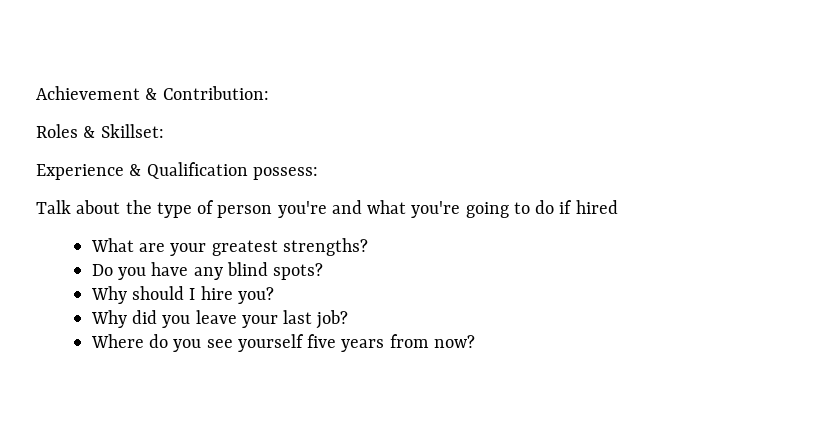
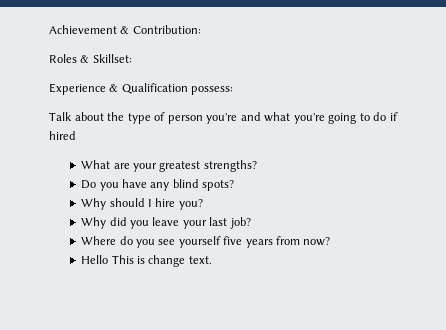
(475, 341) none -> [81,255,212,267] // Hello This is change text.

